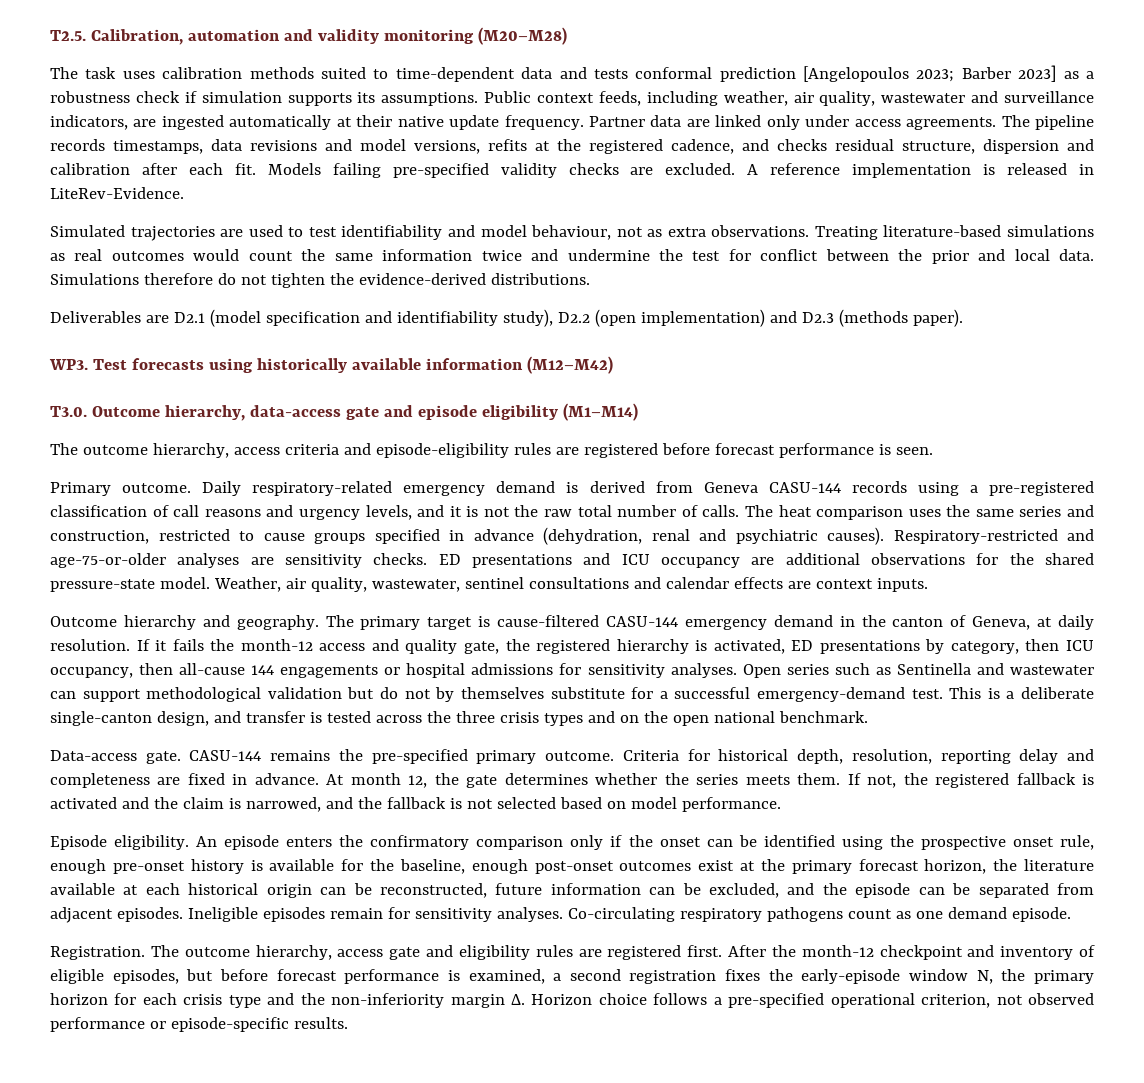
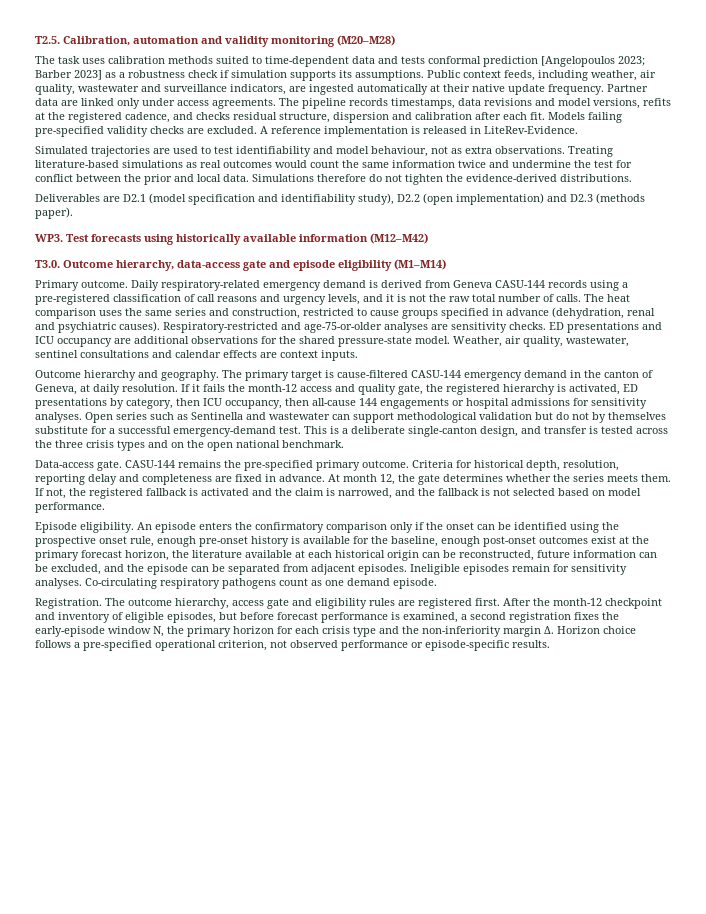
[50,443,933,458] // The outcome hierarchy, access criteria and episode-eligibility rules are registered before forecast performance is seen. -> (446, 264) none

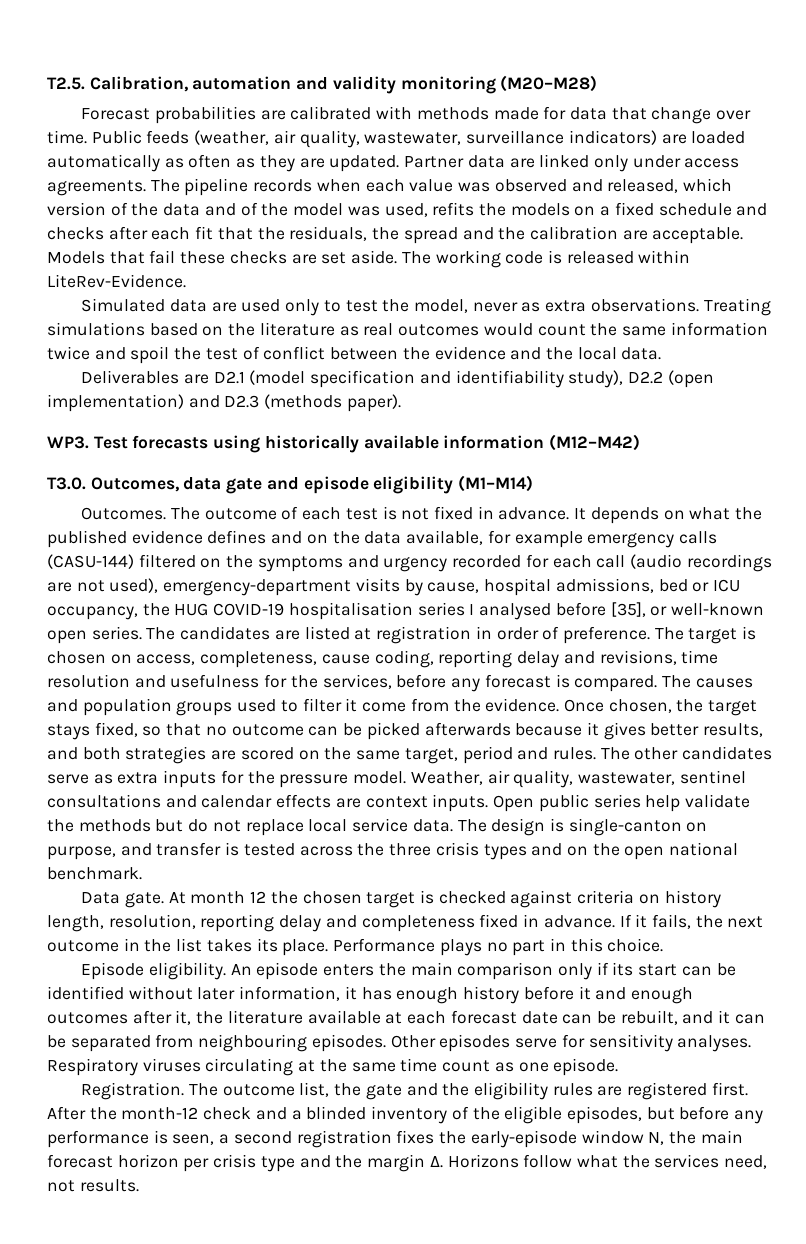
[35,56,645,67] [35,70,656,81] [35,84,604,95] The task uses calibration methods suited to time-dependent data and tests conformal prediction [Angelopoulos 2023; Barber 2023] as a robustness check if simulation supports its assumptions. Public context feeds, including weather, air quality, wastewater and surveillance indicators, are ingested automatically at their native update frequency. -> [81,106,752,124] [47,130,746,148] [47,154,400,172] Forecast probabilities are calibrated with methods made for data that change over time. Public feeds (weather, air quality, wastewater, surveillance indicators) are loaded automatically as often as they are updated.
[391,98,671,109] [35,112,622,123] [35,126,408,137] timestamps, data revisions and model versions, refits at the registered cadence, and checks residual structure, dispersion and calibration after each fit. Models failing pre-specified validity checks are excluded. A reference implementation -> [316,178,732,193] [47,202,768,217] [47,226,744,244] [47,250,544,268] when each value was observed and released, which version of the data and of the model was used, refits the models on a fixed schedule and checks after each fit that the residuals, the spread and the calibration are acceptable. Models that fail these checks are set aside. The working code
[470,126,481,134] in -> [638,250,691,264] within
[91,146,150,157] trajectories -> [169,299,207,312] data
(198, 150) none -> [285,299,320,316] only
[236,146,613,157] [35,160,183,168] identifiability and model behaviour, not as extra observations. Treating literature-based simulations -> [382,298,771,316] [47,322,335,336] the model, never as extra observations. Treating simulations based on the literature
[512,160,571,168] undermine -> [130,346,170,364] spoil
[616,160,632,168] for -> [242,346,260,360] of
[144,174,194,185] prior and -> [434,346,573,360] evidence and the
[252,174,632,185] Simulations therefore do not tighten the evidence-derived distributions. -> (662, 353) none
[63,260,240,271] Outcome hierarchy, data-access -> [90,477,222,492] Outcomes, data
[35,280,628,291] [35,294,630,305] [35,307,655,319] [35,321,662,333] [35,336,412,347] Primary outcome. Daily respiratory-related emergency demand is derived from Geneva CASU-144 records using a pre-registered classification of call reasons and urgency levels, and it is not the raw total number of calls. The heat comparison uses the same series and construction, restricted to cause groups specified in advance (dehydration, renal and psychiatric causes). Respiratory-restricted and age-75-or-older analyses are sensitivity checks. ED presentations and ICU occupancy are additional observations for the shared pressure-state -> [81,506,763,524] [47,530,717,548] [47,554,772,572] [47,578,740,596] [47,602,764,620] [47,626,757,644] [47,650,719,668] [47,674,753,692] [47,698,758,716] [47,722,764,740] [47,746,773,764] [47,770,349,788] Outcomes. The outcome of each test is not fixed in advance. It depends on what the published evidence defines and on the data available, for example emergency calls (CASU-144) filtered on the symptoms and urgency recorded for each call (audio recordings are not used), emergency-department visits by cause, hospital admissions, bed or ICU occupancy, the HUG COVID-19 hospitalisation series I analysed before [35], or well-known open series. The candidates are listed at registration in order of preference. The target is chosen on access, completeness, cause coding, reporting delay and revisions, time resolution and usefulness for the services, before any forecast is compared. The causes and population groups used to filter it come from the evidence. Once chosen, the target stays fixed, so that no outcome can be picked afterwards because it gives better results, and both strategies are scored on the same target, period and rules. The other candidates serve as extra inputs for the pressure
[35,370,653,381] [35,384,638,395] [35,398,647,409] [35,412,666,423] [35,426,518,437] // Outcome hierarchy and geography. The primary target is cause-filtered CASU-144 emergency demand in the canton of Geneva, at daily resolution. If it fails the month-12 access and quality gate, the registered hierarchy is activated, ED presentations by category, then ICU occupancy, then all-cause 144 engagements or hospital admissions for sensitivity analyses. Open series such as Sentinella and wastewater can support methodological validation but do not by themselves substitute for a successful emergency-demand test. This is a deliberate single-canton design, -> [493,794,750,812] [47,818,708,836] [47,846,116,860] Open public series help validate the methods but do not replace local service data. The design is single-canton on purpose,
[35,460,560,471] Data-access gate. CASU-144 remains the pre-specified primary outcome. Criteria for historical depth, -> [81,890,721,908] [47,915,104,932] Data gate. At month 12 the chosen target is checked against criteria on history length,
[215,474,671,485] [35,488,641,499] [35,502,105,513] are fixed in advance. At month 12, the gate determines whether the series meets them. If not, the registered fallback is activated and the claim is narrowed, and the fallback is not selected based on model performance. -> [479,914,764,929] [47,938,664,956] fixed in advance. If it fails, the next outcome in the list takes its place. Performance plays no part in this choice.
[255,522,324,533] confirmatory -> [410,962,453,976] main
[426,522,474,530] the onset -> [612,962,678,976] its start
[570,522,619,533] [35,536,649,547] [35,550,169,561] using the prospective onset rule, enough pre-onset history is available for the baseline, enough post-onset outcomes exist at the primary forecast horizon, -> [128,986,693,1004] [47,1010,192,1025] without later information, it has enough history before it and enough outcomes after it,
[335,550,657,561] [35,564,627,575] [35,578,276,589] historical origin can be reconstructed, future information can be excluded, and the episode can be separated from adjacent episodes. Ineligible episodes remain for sensitivity analyses. Co-circulating respiratory pathogens -> [450,1010,765,1025] [47,1034,752,1052] [47,1058,438,1076] forecast date can be rebuilt, and it can be separated from neighbouring episodes. Other episodes serve for sensitivity analyses. Respiratory viruses circulating at the same time
[347,578,390,586] demand -> (549, 1067) none
[175,598,312,609] hierarchy, access gate and -> [299,1082,470,1100] list, the gate and the
[605,598,662,609] [35,612,55,620] checkpoint and -> [203,1106,367,1120] check and a blinded
(123, 616) none -> [472,1107,500,1120] the
[277,612,318,620] forecast -> [734,1110,764,1124] any
[403,612,458,623] examined, -> [172,1134,215,1145] seen,
[187,626,319,637] primary horizon for each -> [700,1130,743,1144] [47,1154,210,1172] main forecast horizon per
[422,626,501,637] non-inferiority -> (363, 1161) none
[557,626,636,634] [35,640,509,651] Horizon choice follows a pre-specified operational criterion, not observed performance or episode-specific -> [447,1154,768,1169] [47,1180,75,1192] Horizons follow what the services need, not

